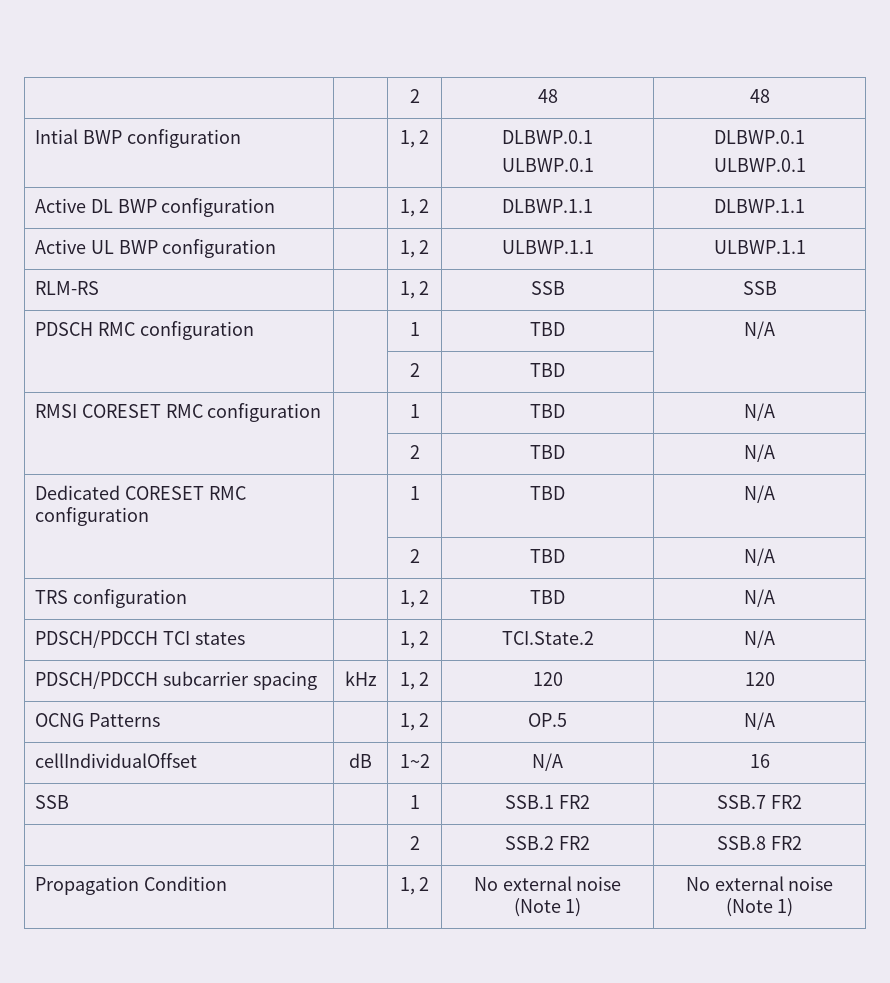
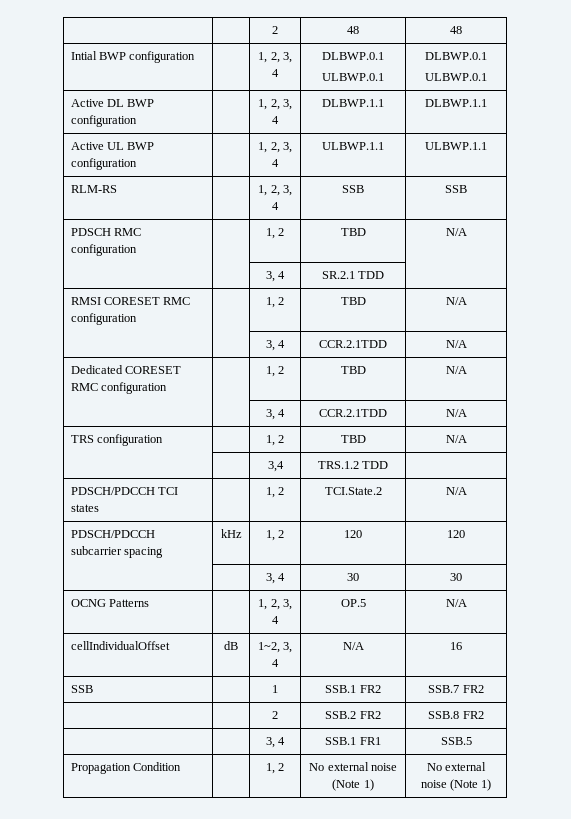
[419,130,430,144] 2 -> [270,52,292,63] [272,69,279,77] 2, 3, 4
[419,199,430,213] 2 -> [270,99,292,110] [272,116,279,124] 2, 3, 4
[419,240,430,254] 2 -> [270,142,292,153] [272,159,279,167] 2, 3, 4
[419,281,430,295] 2 -> [270,185,292,196] [272,202,279,210] 2, 3, 4
[409,322,420,336] [530,322,565,336] [744,321,775,339] [409,363,420,377] [530,363,565,377] 1 | TBD | N/A // | | 2 | TBD -> [265,228,285,239] [340,228,366,236] [445,228,467,236] [265,271,286,282] [321,271,385,279] 1, 2 | TBD | N/A // | | 3, 4 | SR.2.1 TDD
[409,404,420,418] [530,404,565,418] [744,403,775,421] [409,445,420,459] [530,445,565,459] 1 | TBD | N/A // | | 2 | TBD -> [265,297,285,308] [340,297,366,305] [445,297,467,305] [265,340,286,351] [319,340,387,348] 1, 2 | TBD | N/A // | | 3, 4 | CCR.2.1TDD
[409,486,420,500] [530,486,565,500] [744,485,775,503] [409,549,420,563] [530,549,565,563] 1 | TBD | N/A // | | 2 | TBD -> [265,366,285,377] [340,366,366,374] [445,366,467,374] [265,409,286,420] [319,409,387,417] 1, 2 | TBD | N/A // | | 3, 4 | CCR.2.1TDD
(775, 598) none -> [267,461,284,472] [317,461,389,469] // | | 3,4 | TRS.1.2 TDD |
(775, 679) none -> [265,573,286,584] [347,573,359,581] [450,573,462,581] // | | 3, 4 | 30 | 30
[419,713,430,727] 2 -> [270,599,292,610] [272,616,279,624] 2, 3, 4
[399,754,430,768] 1~2 -> [257,642,293,653] [272,659,279,667] 1~2, 3, 4
(802, 843) none -> [265,737,286,748] [325,737,381,745] [440,737,472,745] // | | 3, 4 | SSB.1 FR1 | SSB.5

